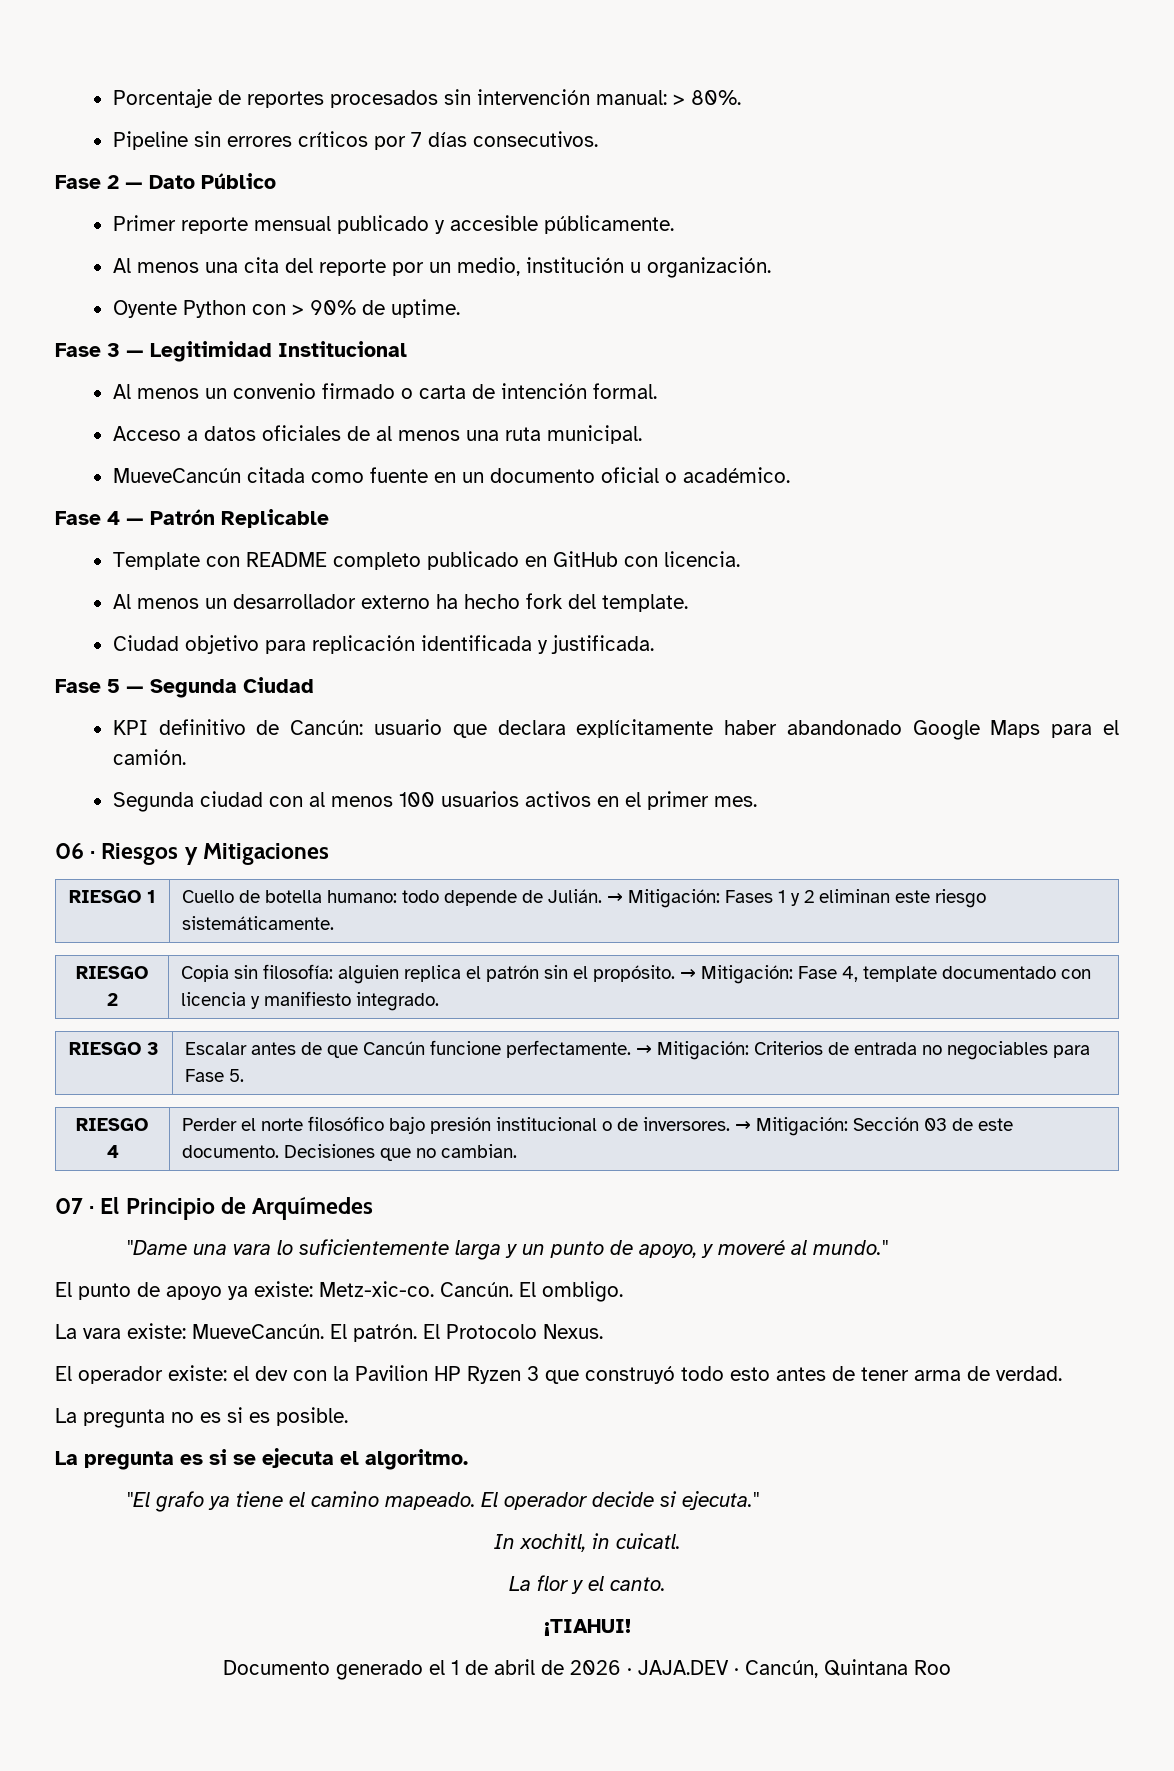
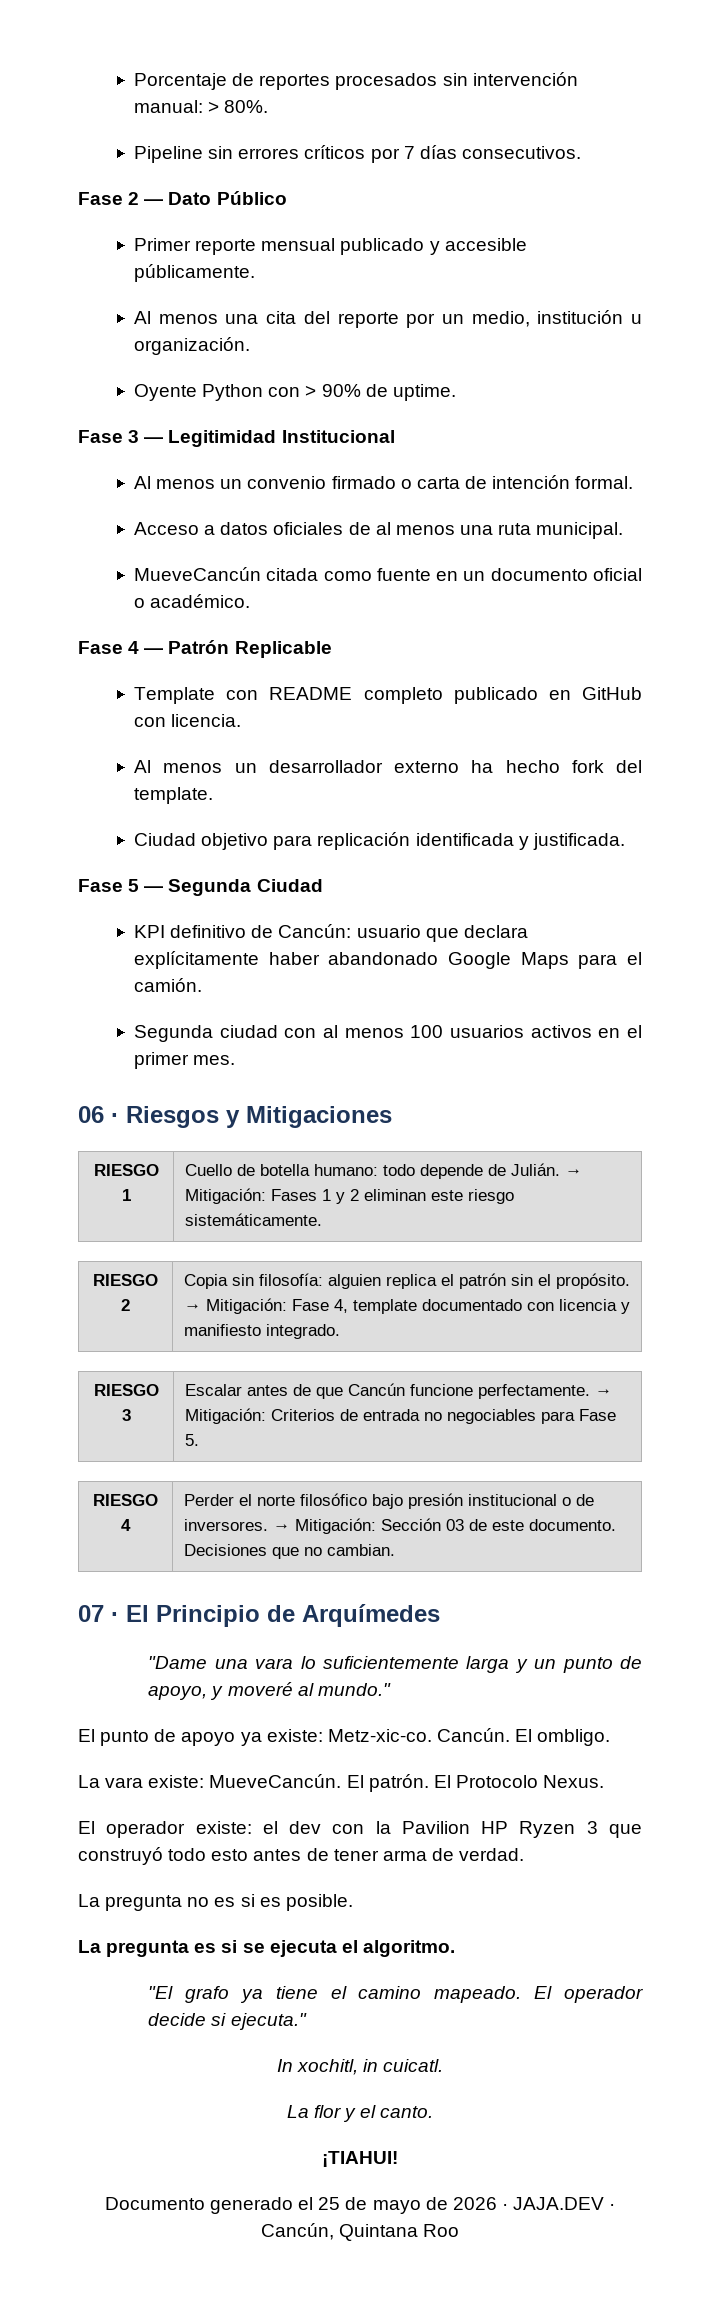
[451,1659,535,1675] 1 de abril -> [318,2197,421,2214] 25 de mayo

